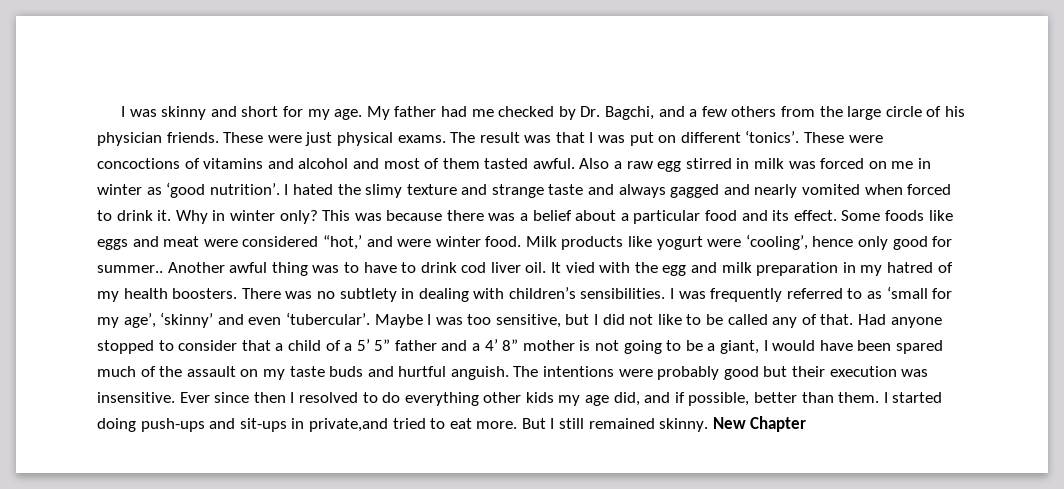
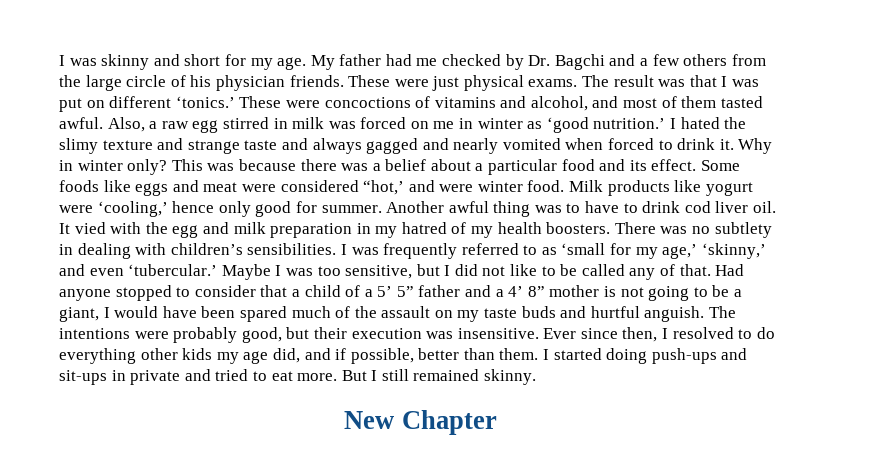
[604,106,654,120] Bagchi, -> [554,54,605,70] Bagchi
[745,130,800,143] ‘tonics’. -> [175,96,235,108] ‘tonics.’
[298,158,349,169] alcohol -> [530,96,588,111] alcohol,
[579,158,610,169] Also -> [107,117,145,132] Also,
[209,183,280,195] nutrition’. -> [593,118,666,129] nutrition.’
[745,234,808,250] ‘cooling’, -> [97,201,168,217] ‘cooling,’
[97,265,163,273] summer.. -> [321,205,382,213] summer.
[123,312,214,328] age’, ‘skinny’ -> [662,243,766,259] age,’ ‘skinny,’
[285,312,370,325] ‘tubercular’. -> [128,264,218,276] ‘tubercular.’
[723,366,759,380] good -> [241,327,282,343] good,
[253,392,286,403] then -> [622,327,658,342] then,
[308,418,388,432] private,and -> [130,369,211,385] private and
(709, 425) none -> (537, 377) //

